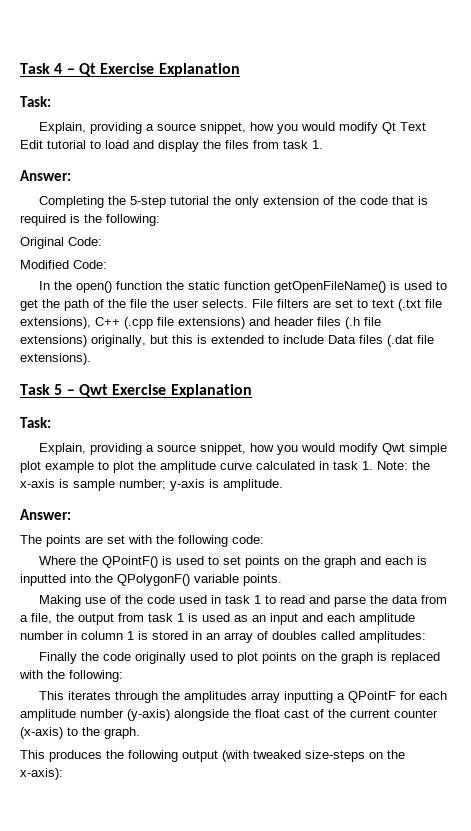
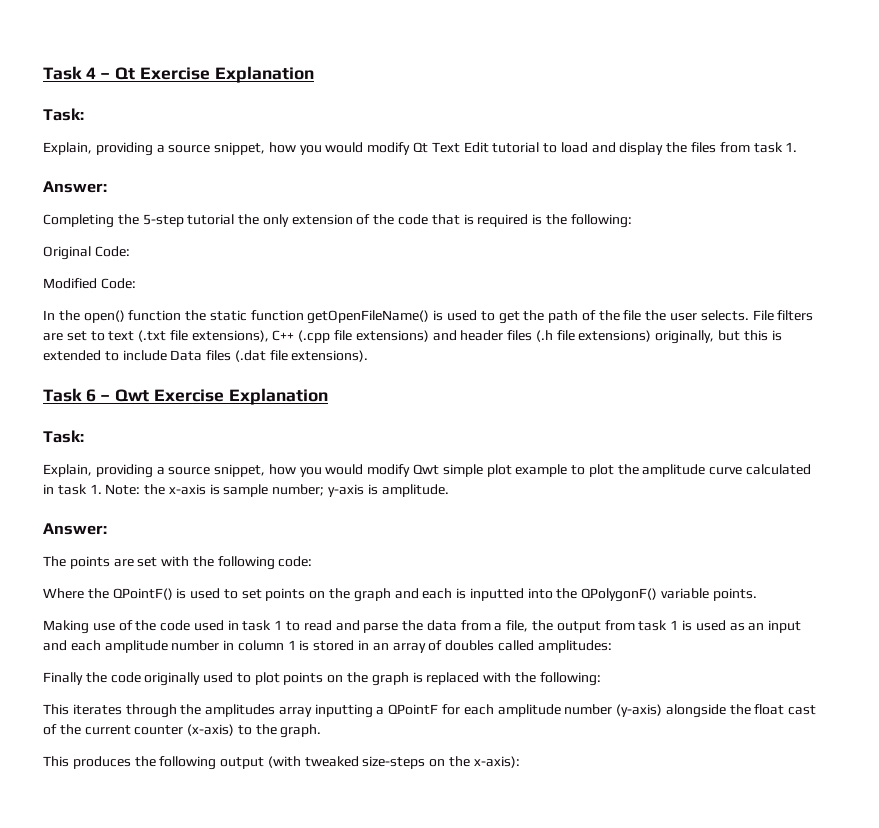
[54,384,63,395] 5 -> [85,389,96,402] 6

